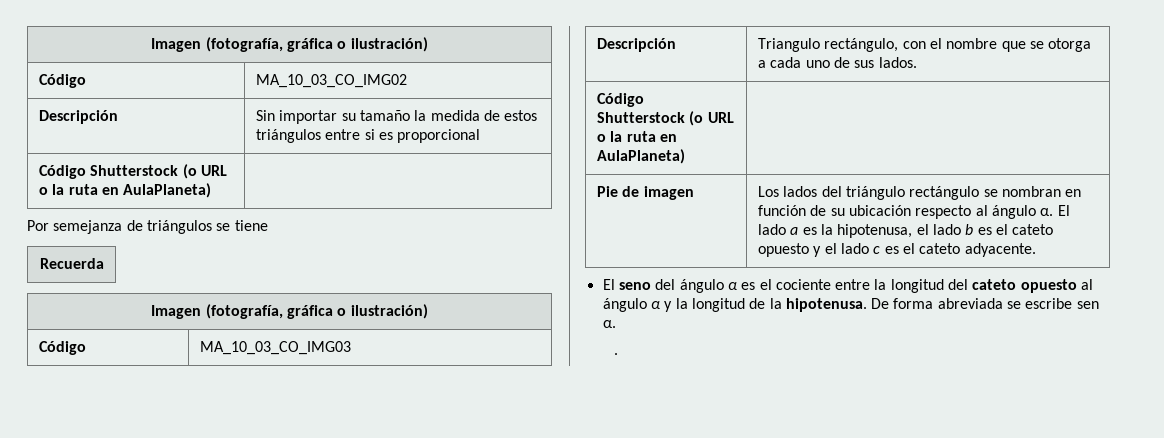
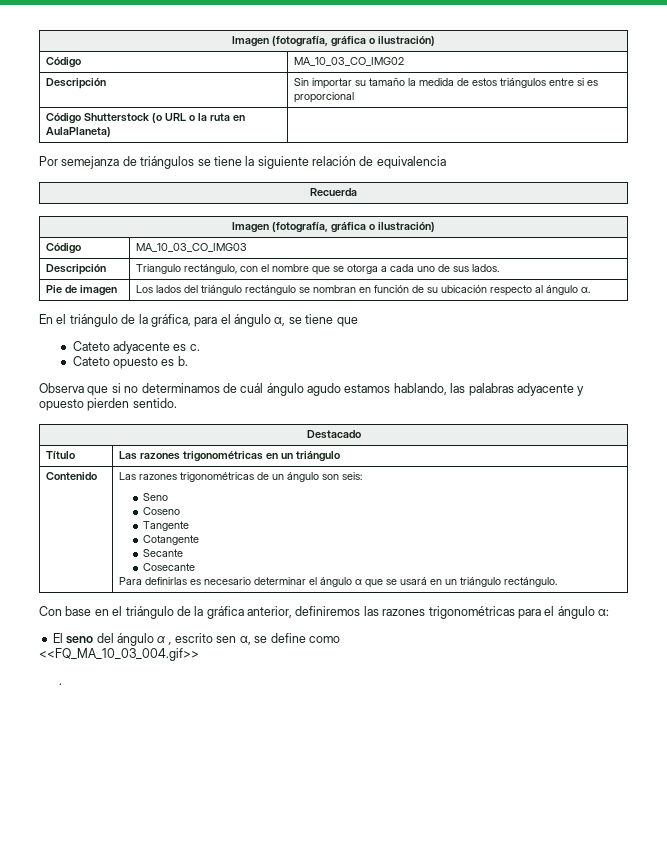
(268, 225) none -> [245,156,446,169] la siguiente relación de equivalencia
[596,93,644,107] [596,111,734,126] [596,131,677,142] [596,149,685,164] // Código Shutterstock (o URL o la ruta en AulaPlaneta) | -> (499, 268) none
[1057,205,1070,216] [757,224,1054,238] [757,243,1036,257] El lado a es la hipotenusa, el lado b es el cateto opuesto y el lado c es el cateto adyacente. -> [39,314,358,327] [72,341,200,354] [72,356,188,369] [39,383,585,396] [39,398,177,411] [306,430,361,439] [45,451,75,459] [118,451,340,462] [45,472,97,480] [118,472,362,482] [142,493,168,501] [142,507,180,515] [142,521,189,531] [142,535,199,545] [142,549,183,557] [142,563,195,571] [118,577,557,588] [39,606,609,619] // En el triángulo de la gráfica, para el ángulo α, se tiene que // Cateto adyacente es c. // Cateto opuesto es b. // Observa que si no determinamos de cuál ángulo agudo estamos hablando, las palabras adyacente y opuesto pierden sentido. // Destacado // Título | Las razones trigonométricas en un triángulo // Contenido | Las razones trigonométricas de un ángulo son seis: // Seno // Coseno // Tangente // Cotangente // Secante // Cosecante // Para definirlas es necesario determinar el ángulo α que se usará en un triángulo rectángulo. // Con base en el triángulo de la gráfica anterior, definiremos las razones trigonométricas para el ángulo α:
[741,279,1094,293] [602,298,1099,312] [602,320,616,328] es el cociente entre la longitud del cateto opuesto al ángulo α y la longitud de la hipotenusa. De forma abreviada se escribe sen α. -> [167,633,340,645] [39,648,199,661] , escrito sen α, se define como // <<FQ_MA_10_03_004.gif>>

